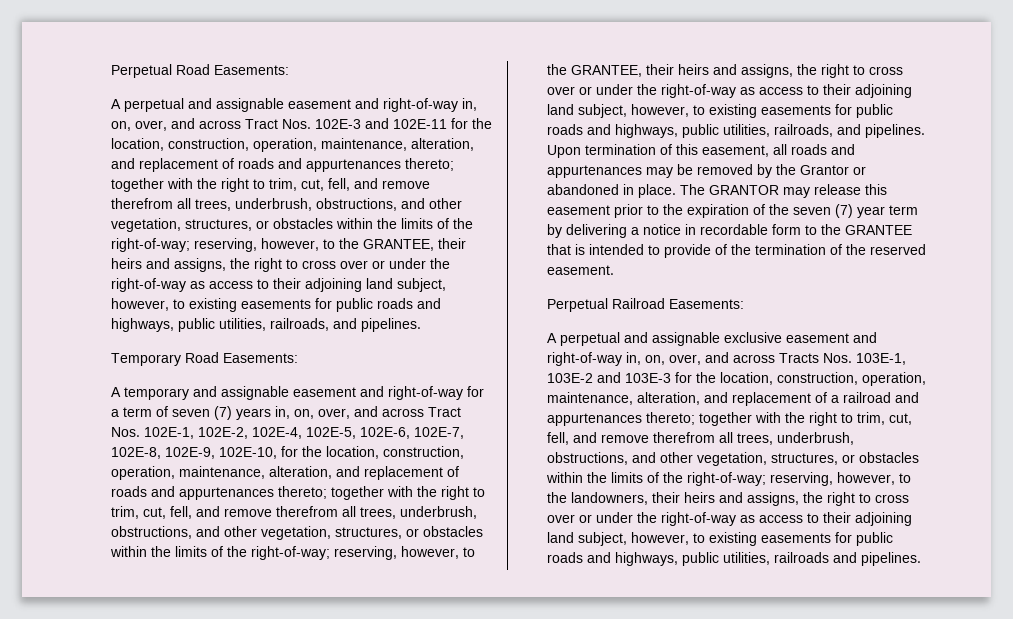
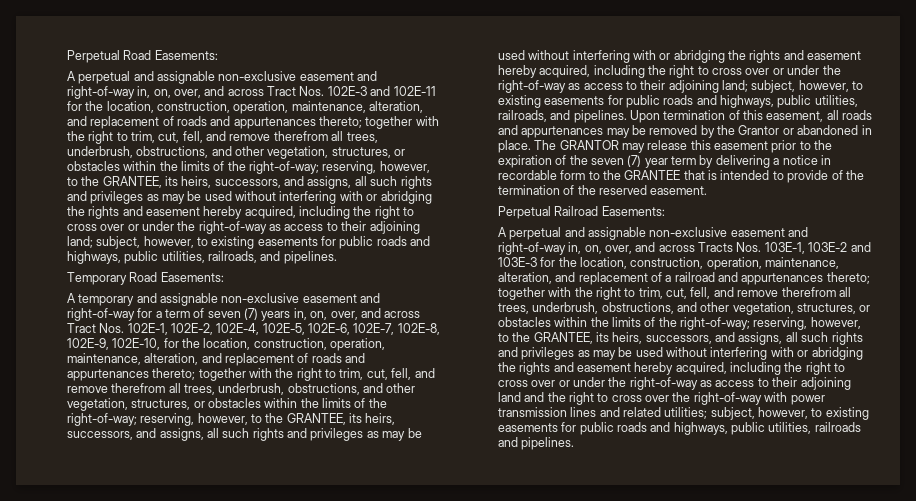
(285, 105) none -> [218,71,297,81] non-exclusive
[438,238,467,249] [111,258,227,272] their heirs and assigns, -> [164,176,432,189] [66,191,432,204] [66,206,351,219] its heirs, successors, and assigns, all such rights and privileges as may be used without interfering with or abridging the rights and easement hereby acquired, including
[366,278,394,289] land -> [66,236,93,248] land;
(290, 393) none -> [221,293,300,303] non-exclusive
[646,64,794,78] their heirs and assigns, -> [349,413,396,425] [66,428,422,441] [497,50,862,63] [497,65,645,78] its heirs, successors, and assigns, all such rights and privileges as may be used without interfering with or abridging the rights and easement hereby acquired, including
[547,104,575,115] land -> [722,80,749,92] land;
[724,332,783,343] exclusive -> [649,227,728,237] non-exclusive
[571,492,800,506] landowners, their heirs and assigns, -> [533,332,863,345] [497,347,863,360] [497,362,782,375] GRANTEE, its heirs, successors, and assigns, all such rights and privileges as may be used without interfering with or abridging the rights and easement hereby acquired, including
(575, 537) none -> [524,392,825,405] [497,407,708,419] and the right to cross over the right-of-way with power transmission lines and related utilities;

